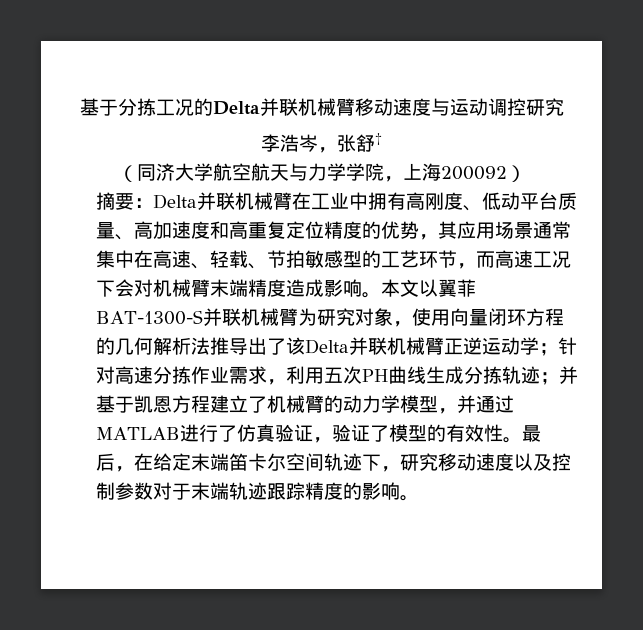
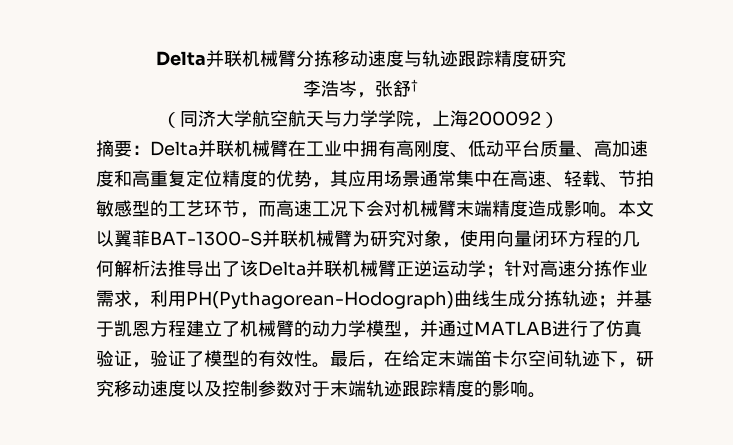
[79,98,355,116] 基于分拣工况的Delta并联机械臂 -> [155,50,332,67] Delta并联机械臂分拣
[449,98,526,116] 运动调控 -> [421,50,530,67] 轨迹跟踪精度
[324,366,389,384] 五次PH -> [186,291,455,309] PH(Pythagorean-Hodograph)

